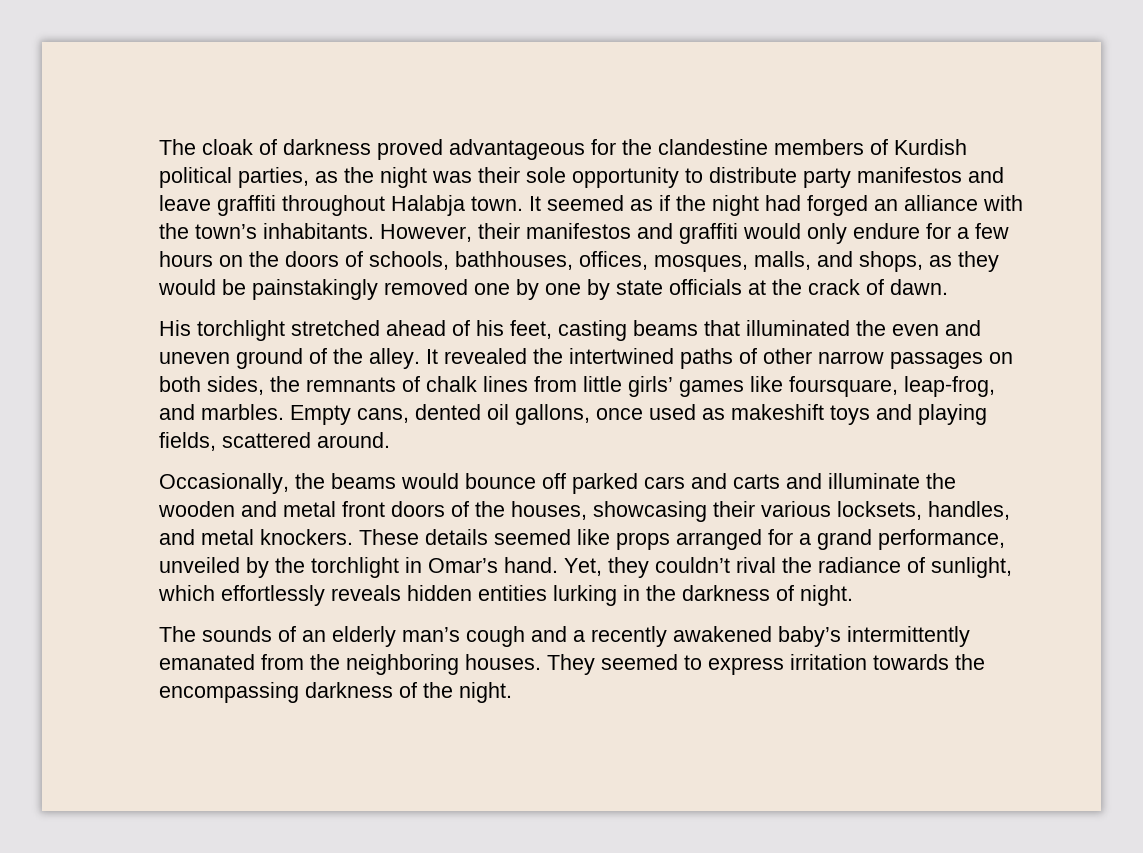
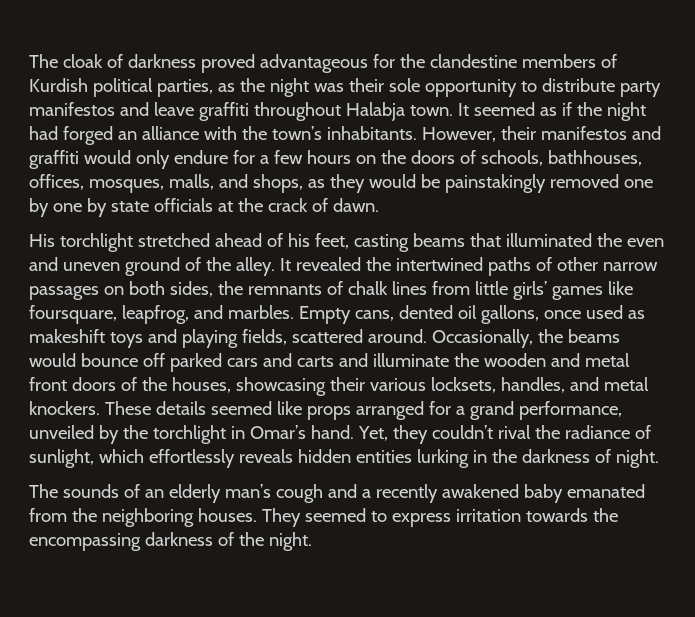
[904,376,995,397] leap-frog, -> [121,305,189,324] leapfrog,
(390, 440) // -> (427, 336) none
[778,626,970,647] baby’s intermittently -> [523,484,563,503] baby

